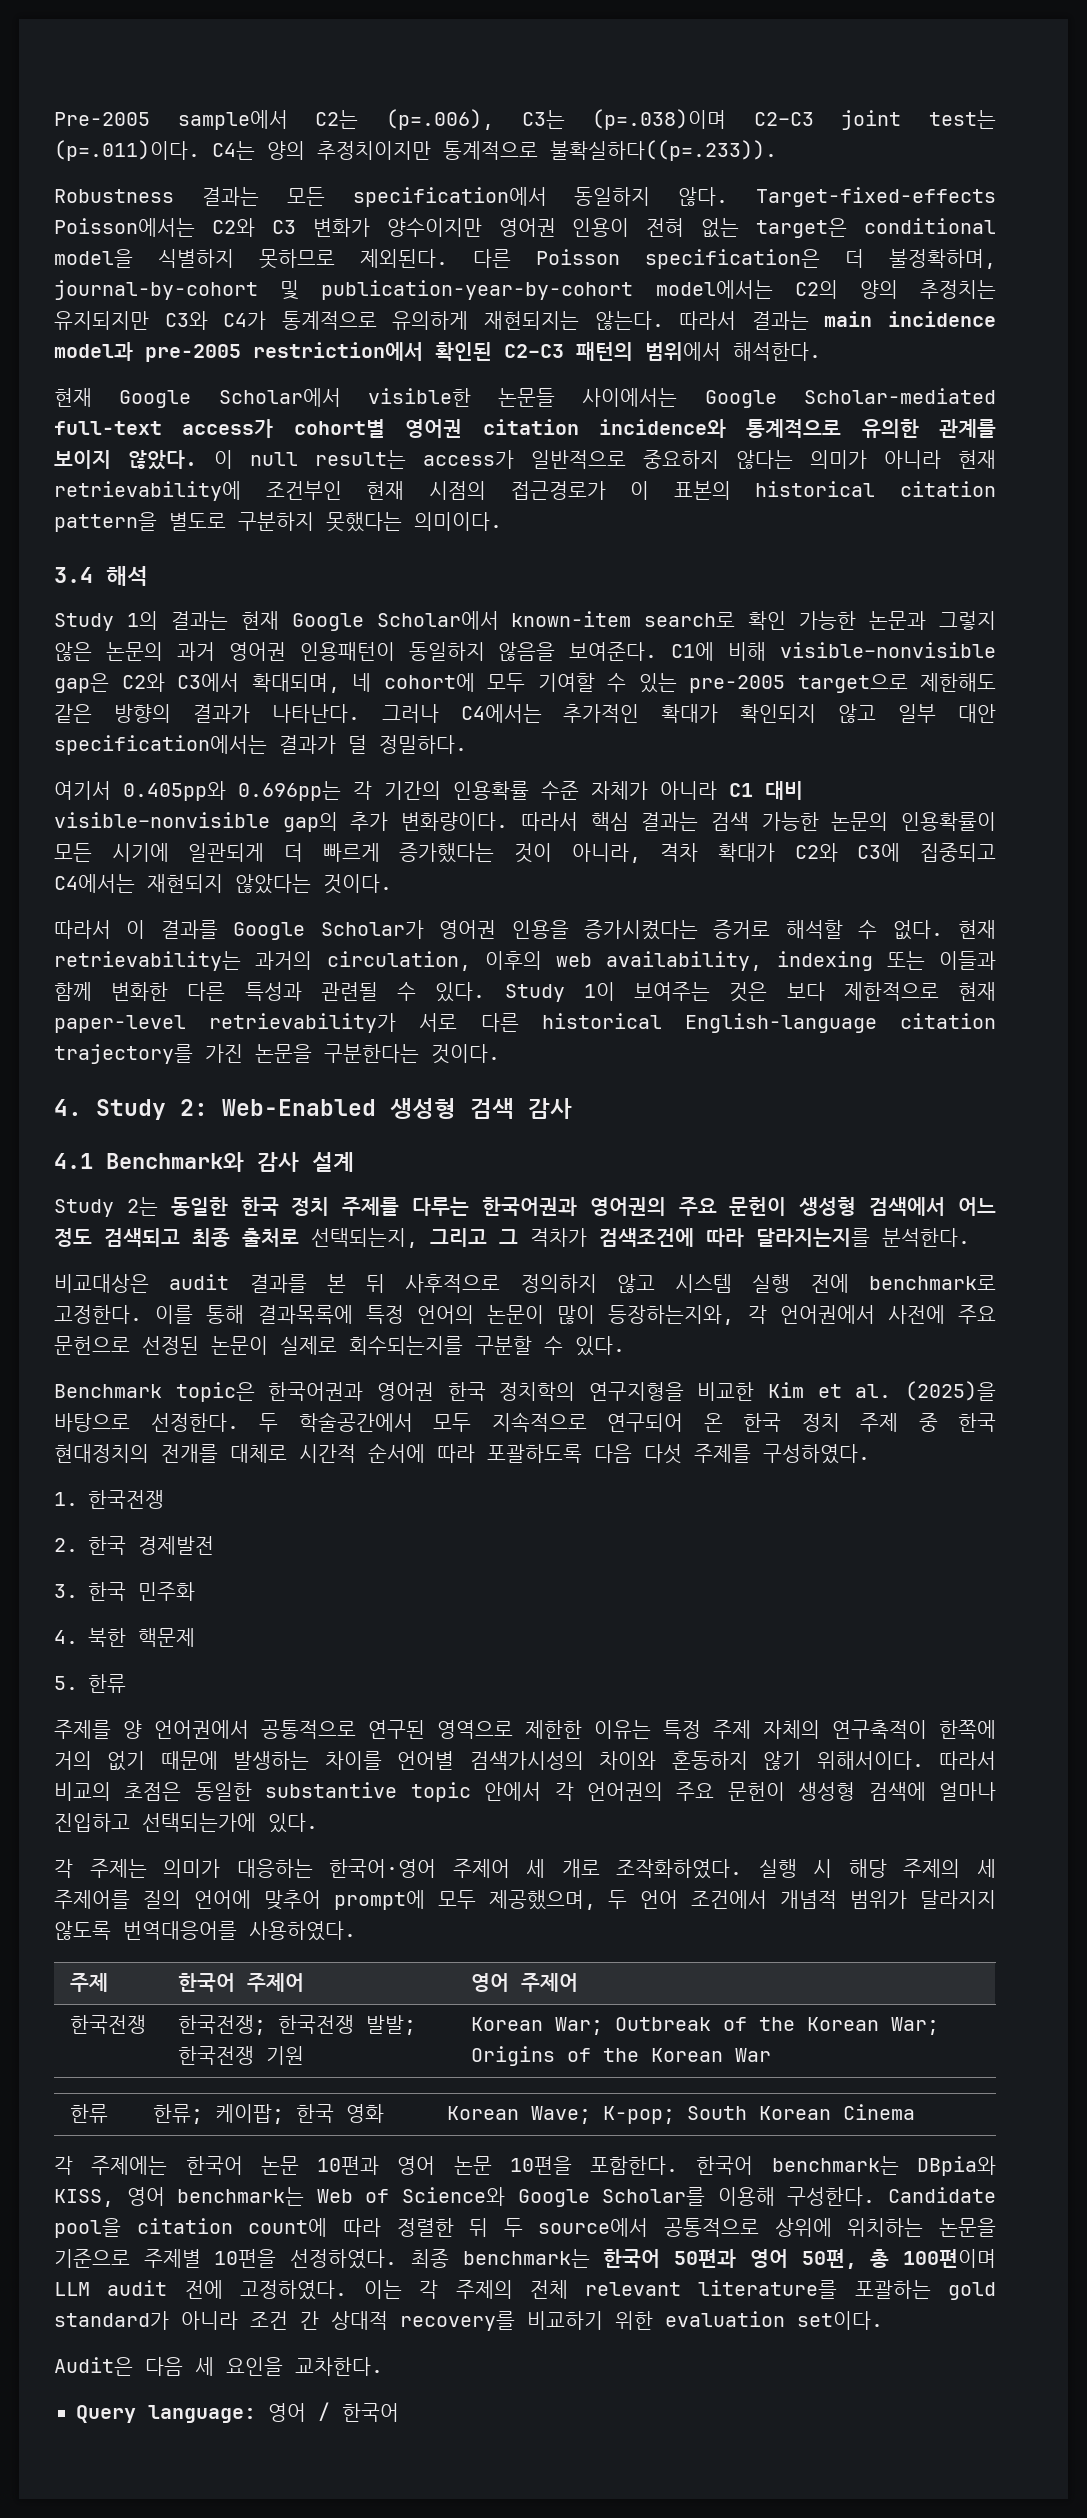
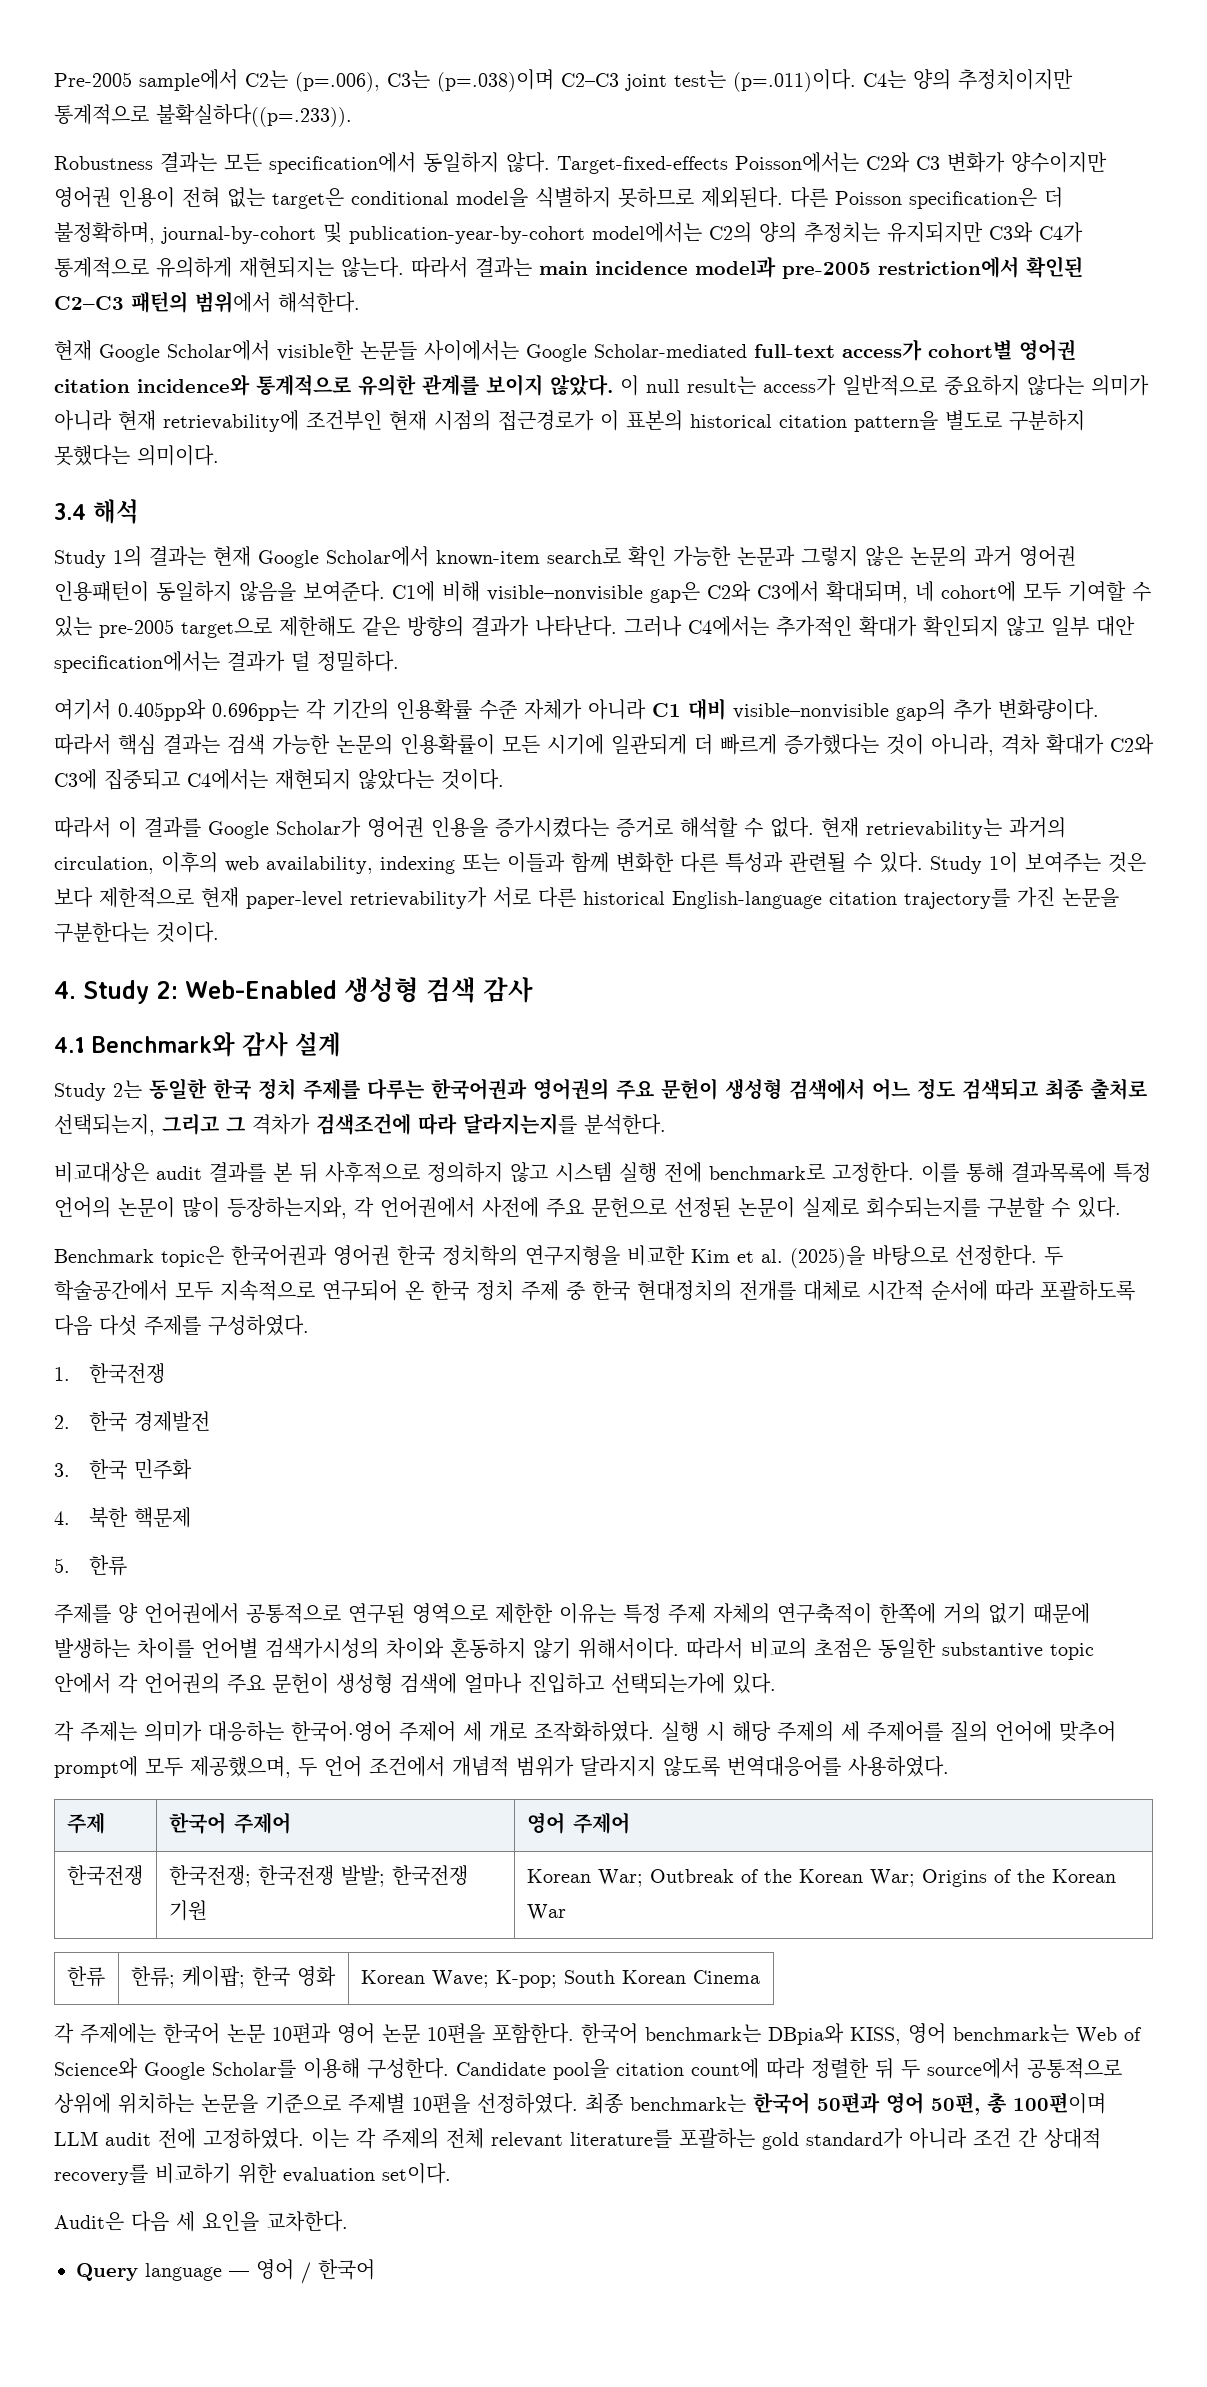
[148,2405,256,2423] language: -> [145,2263,249,2281] language —

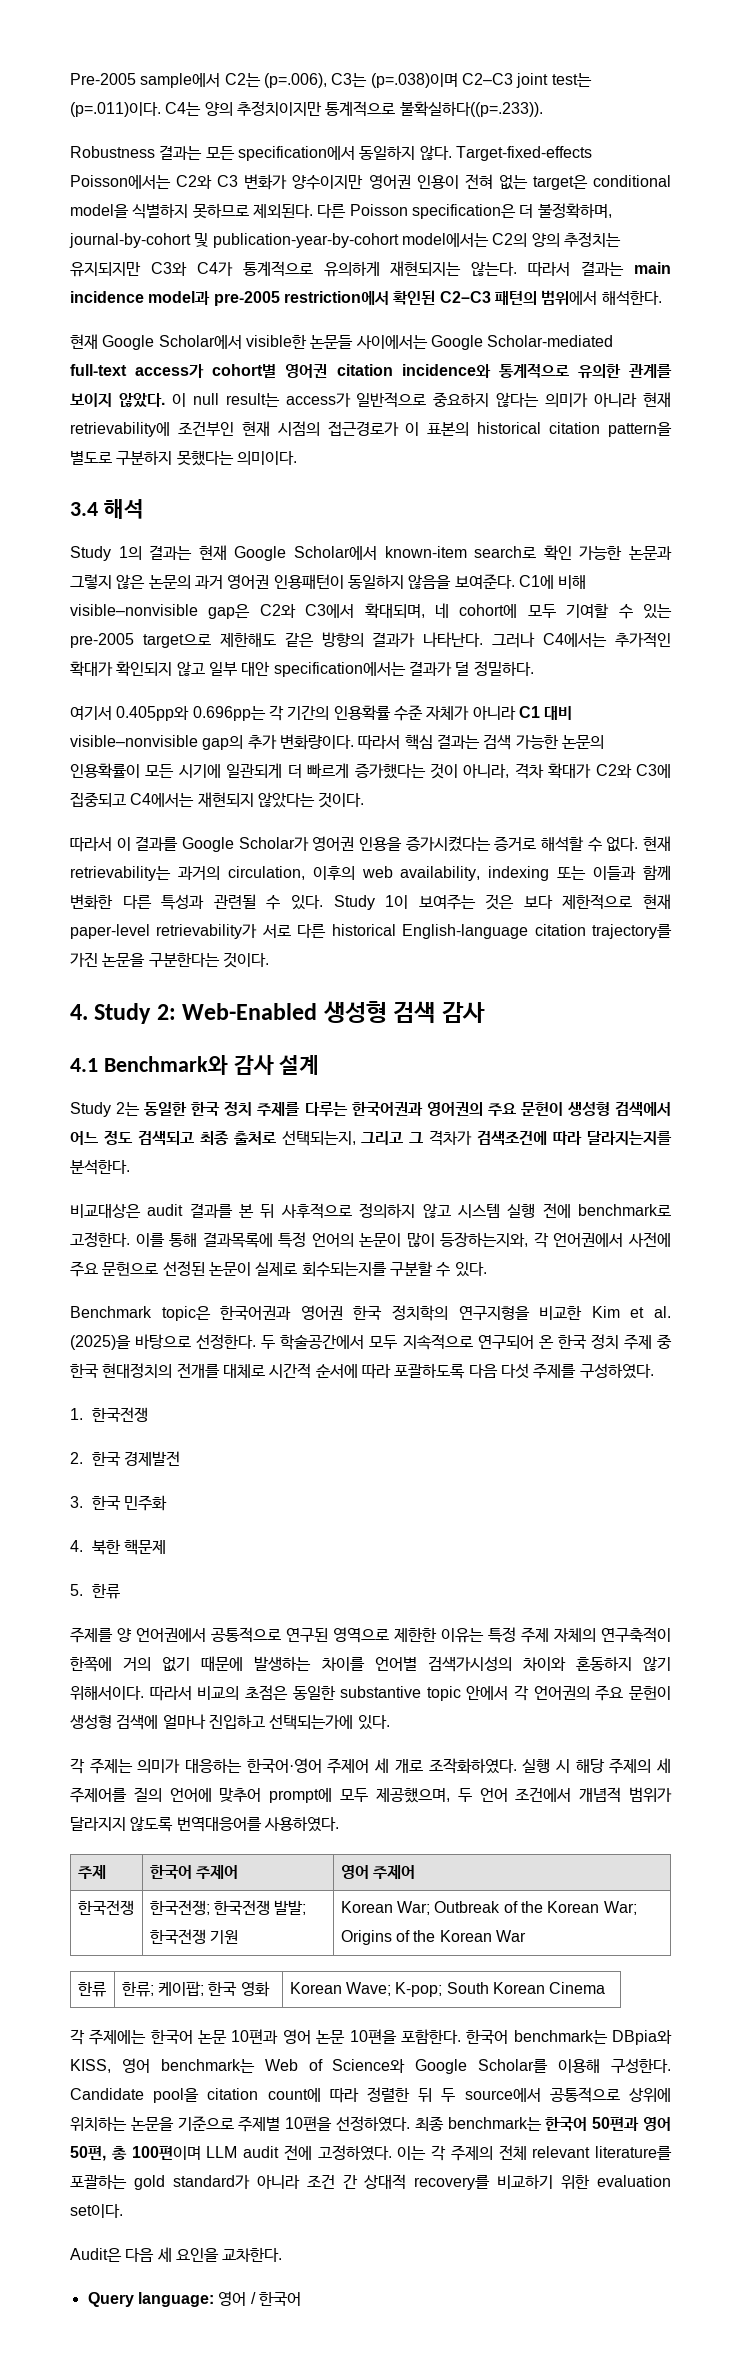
[145,2263,249,2281] language — -> [137,2292,214,2307] language:

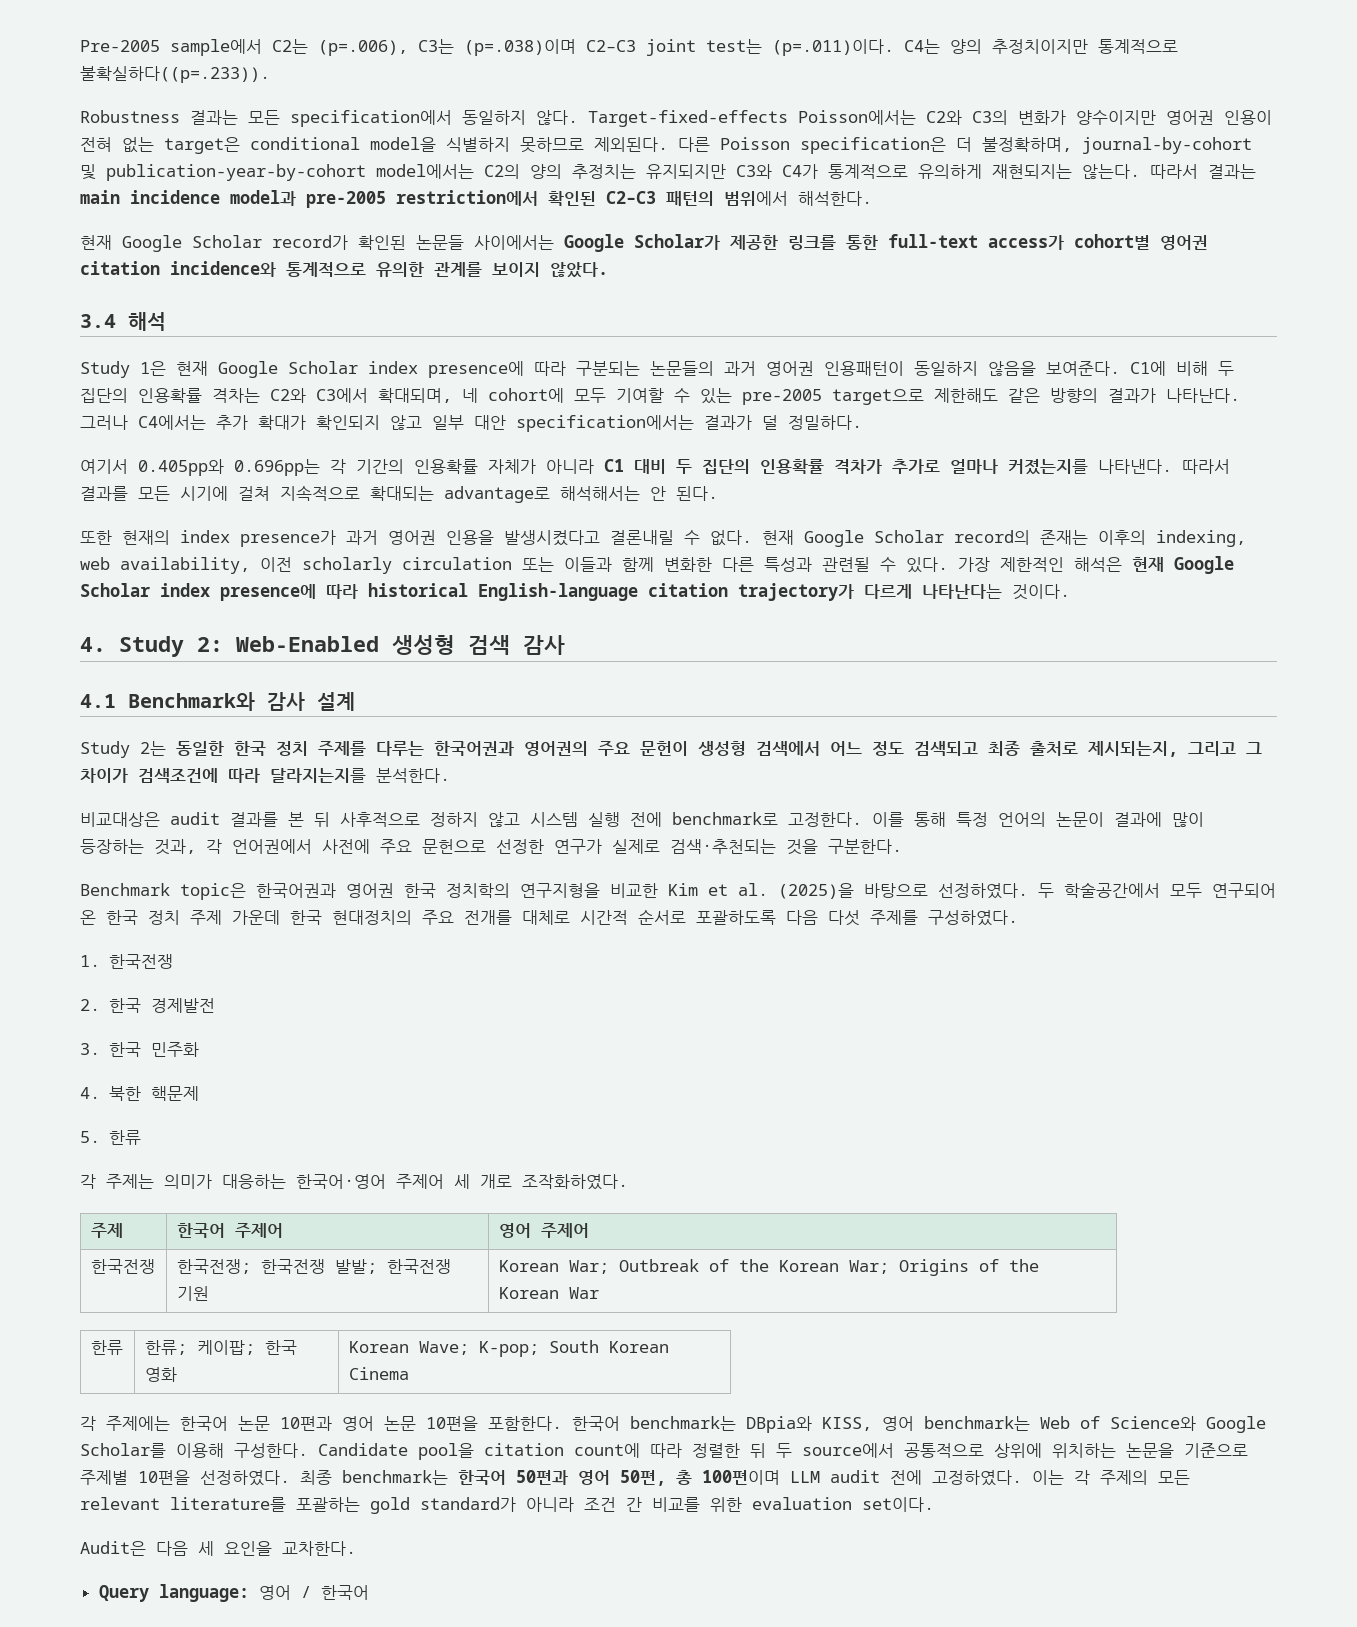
[217,175,239,187] C3 -> [972,110,1008,125] C3의
[158,334,614,350] Scholar에서 visible한 논문들 사이에서는 Google Scholar-mediated -> [192,234,878,252] Scholar record가 확인된 논문들 사이에서는 Google Scholar가 제공한 링크를 통한
[171,392,671,408] [70,421,673,437] [70,450,297,466] [70,499,144,519] [70,545,673,561] [70,574,191,589] 이 null result는 access가 일반적으로 중요하지 않다는 의미가 아니라 현재 retrievability에 조건부인 현재 시점의 접근경로가 이 표본의 historical citation pattern을 별도로 구분하지 못했다는 의미이다. // 3.4 해석 // Study 1의 결과는 현재 Google Scholar에서 known-item search로 확인 가능한 논문과 그렇지 않은 논문의 -> [80,312,166,331] [80,361,714,378] // 3.4 해석 // Study 1은 현재 Google Scholar index presence에 따라 구분되는 논문들의
[70,604,251,619] visible–nonvisible gap은 -> [1218,361,1234,376] [80,388,260,403] 두 집단의 인용확률 격차는
[615,632,672,648] 추가적인 -> [216,415,248,430] 추가
[393,705,423,721] 수준 -> (478, 466) none
[70,734,604,750] [70,763,671,779] [70,792,365,808] [70,836,671,852] [70,866,550,881] visible–nonvisible gap의 추가 변화량이다. 따라서 핵심 결과는 검색 가능한 논문의 인용확률이 모든 시기에 일관되게 더 빠르게 증가했다는 것이 아니라, 격차 확대가 C2와 C3에 집중되고 C4에서는 재현되지 않았다는 것이다. // 따라서 이 결과를 Google Scholar가 영어권 인용을 증가시켰다는 증거로 해석할 수 없다. 현재 retrievability는 과거의 circulation, 이후의 web availability, indexing -> [676,459,1230,475] [80,485,718,503] [80,530,1246,547] [80,557,512,574] 두 집단의 인용확률 격차가 추가로 얼마나 커졌는지를 나타낸다. 따라서 결과를 모든 시기에 걸쳐 지속적으로 확대되는 advantage로 해석해서는 안 된다. // 또한 현재의 index presence가 과거 영어권 인용을 발생시켰다고 결론내릴 수 없다. 현재 Google Scholar record의 존재는 이후의 indexing, web availability, 이전 scholarly circulation
[333,894,671,910] [70,924,673,939] [70,952,220,967] Study 1이 보여주는 것은 보다 제한적으로 현재 paper-level retrievability가 서로 다른 historical English-language citation trajectory를 가진 논문을 구분한다는 -> [958,556,1234,574] [80,583,1002,601] 가장 제한적인 해석은 현재 Google Scholar index presence에 따라 historical English-language citation trajectory가 다르게 나타난다는
[281,1130,356,1146] 선택되는지, -> [1088,741,1178,757] 제시되는지,
[429,1130,473,1146] 격차가 -> [80,768,128,783] 차이가
[359,1203,416,1218] 정의하지 -> [430,812,478,827] 정하지
[202,1232,273,1248] 결과목록에 -> (946, 819) none
[406,1232,529,1247] 많이 등장하는지와, -> [1114,812,1204,827] [80,839,196,855] 결과에 많이 등장하는 것과,
[162,1261,487,1277] 선정된 논문이 실제로 회수되는지를 구분할 수 있다. -> [496,839,902,855] 선정한 연구가 실제로 검색·추천되는 것을 구분한다.
[196,1334,257,1349] 선정한다. -> [938,883,1028,899] 선정하였다.
[402,1334,473,1350] 지속적으로 -> (1202, 890) none
[657,1334,673,1349] 중 -> [232,910,280,925] 가운데
(173, 1370) none -> [422,910,454,925] 주요
[315,1364,391,1379] 순서에 따라 -> [638,909,686,925] 순서로
[70,1627,671,1643] [70,1656,672,1672] [70,1685,671,1701] [70,1714,390,1730] // 주제를 양 언어권에서 공통적으로 연구된 영역으로 제한한 이유는 특정 주제 자체의 연구축적이 한쪽에 거의 없기 때문에 발생하는 차이를 언어별 검색가시성의 차이와 혼동하지 않기 위해서이다. 따라서 비교의 초점은 동일한 substantive topic 안에서 각 언어권의 주요 문헌이 생성형 검색에 얼마나 진입하고 선택되는가에 있다. -> (141, 1137) none
[522,1758,671,1774] [70,1787,672,1803] [70,1816,339,1832] 실행 시 해당 주제의 세 주제어를 질의 언어에 맞추어 prompt에 모두 제공했으며, 두 언어 조건에서 개념적 범위가 달라지지 않도록 번역대응어를 사용하였다. -> (628, 1182) none
[498,2145,527,2160] 전체 -> [1158,1470,1190,1485] 모든
[364,2174,554,2190] 상대적 recovery를 비교하기 -> [652,1497,700,1512] 비교를

